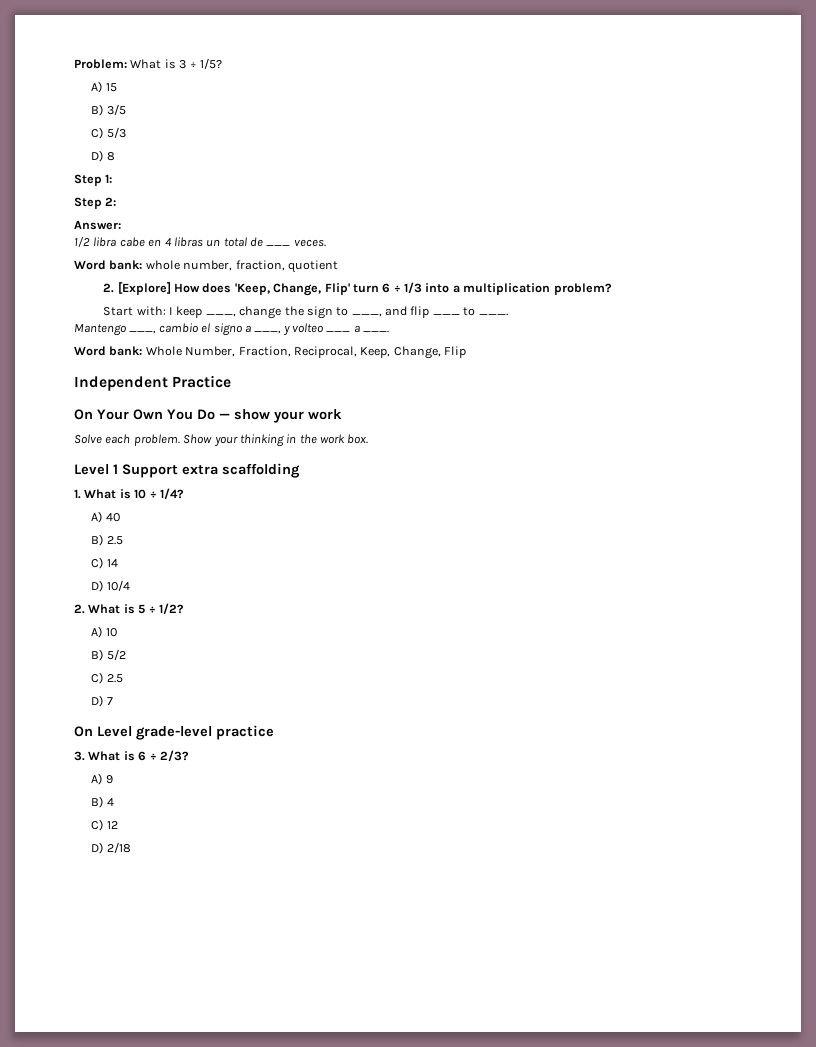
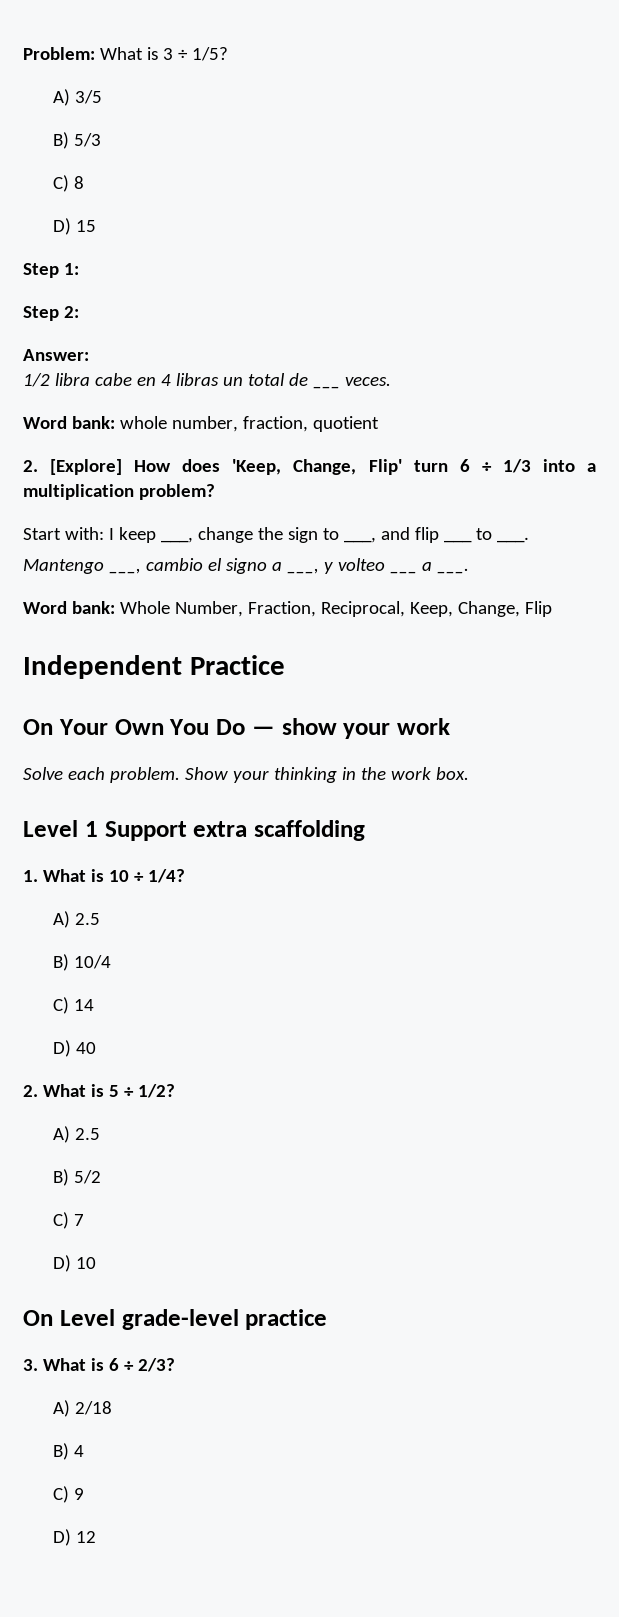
[105,83,117,92] [91,104,126,116] [91,127,126,139] [91,150,115,162] 15 // B) 3/5 // C) 5/3 // D) 8 -> [75,90,103,104] [53,132,102,149] [53,175,85,192] [53,218,97,235] 3/5 // B) 5/3 // C) 8 // D) 15
[105,513,120,522] [91,534,123,546] 40 // B) 2.5 -> [75,913,101,925] [53,954,112,971] 2.5 // B) 10/4
[106,580,130,591] 10/4 -> [76,1042,97,1054] 40
[105,628,117,637] 10 -> [75,1128,101,1140] 2.5
[106,674,123,683] [91,695,113,707] 2.5 // D) 7 -> [74,1214,85,1226] [53,1255,97,1272] 7 // D) 10
[105,775,113,784] 9 -> [75,1401,113,1415] 2/18
[106,821,118,829] [91,842,131,854] 12 // D) 2/18 -> [74,1488,85,1500] [53,1529,97,1546] 9 // D) 12

